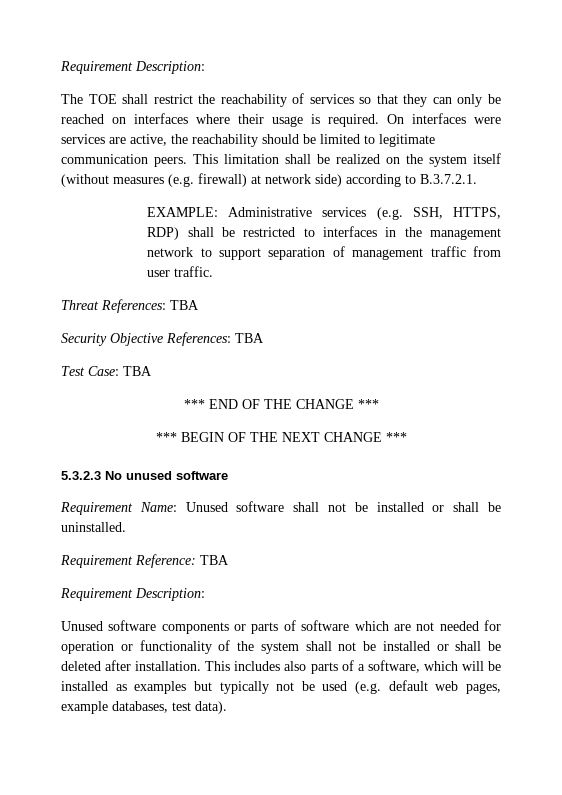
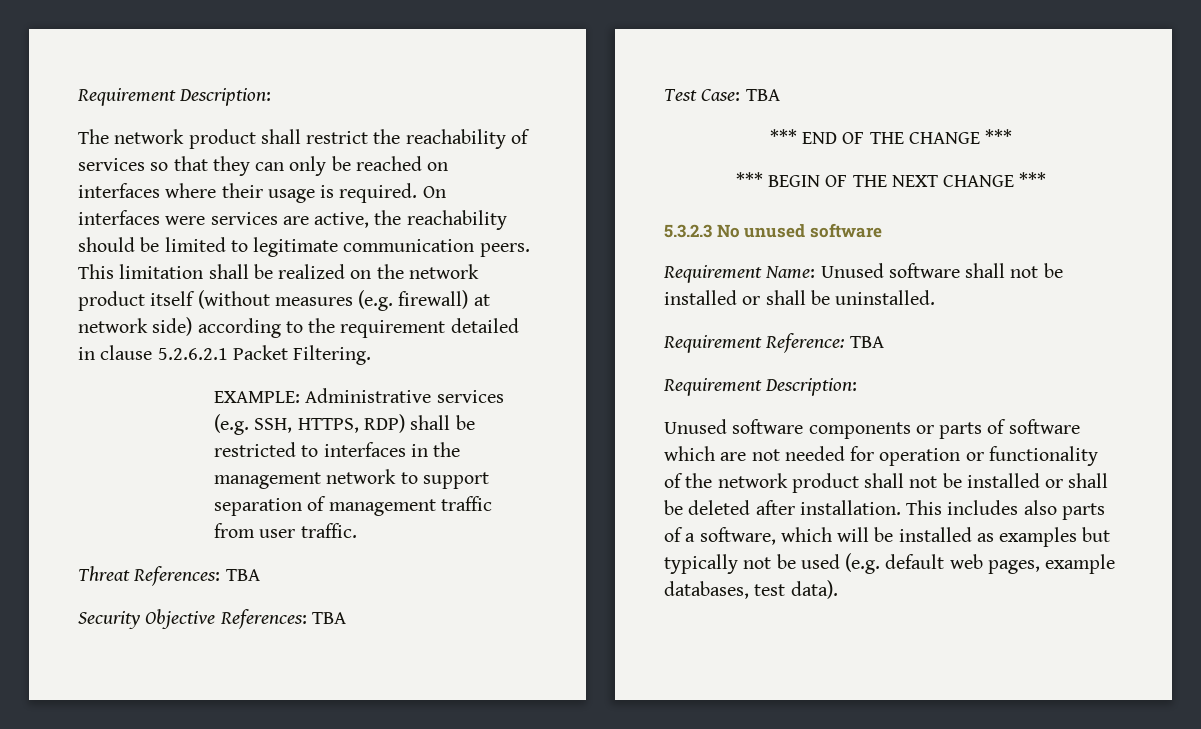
[88,94,117,104] TOE -> [114,129,256,149] network product
[429,155,467,167] system -> [408,264,479,279] [78,291,145,311] network product
[420,174,477,184] B.3.7.2.1. -> [308,318,519,338] [78,345,372,365] the requirement detailed in clause 5.2.6.2.1 Packet Filtering.
[260,642,299,654] system -> [717,473,859,493] network product

